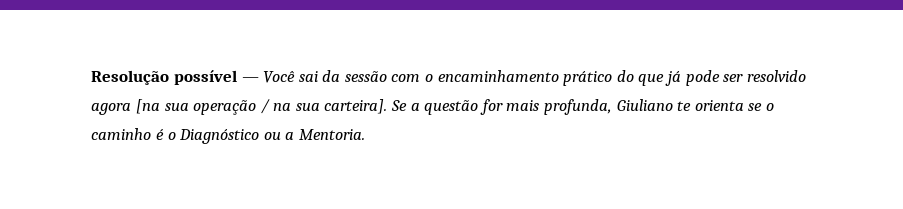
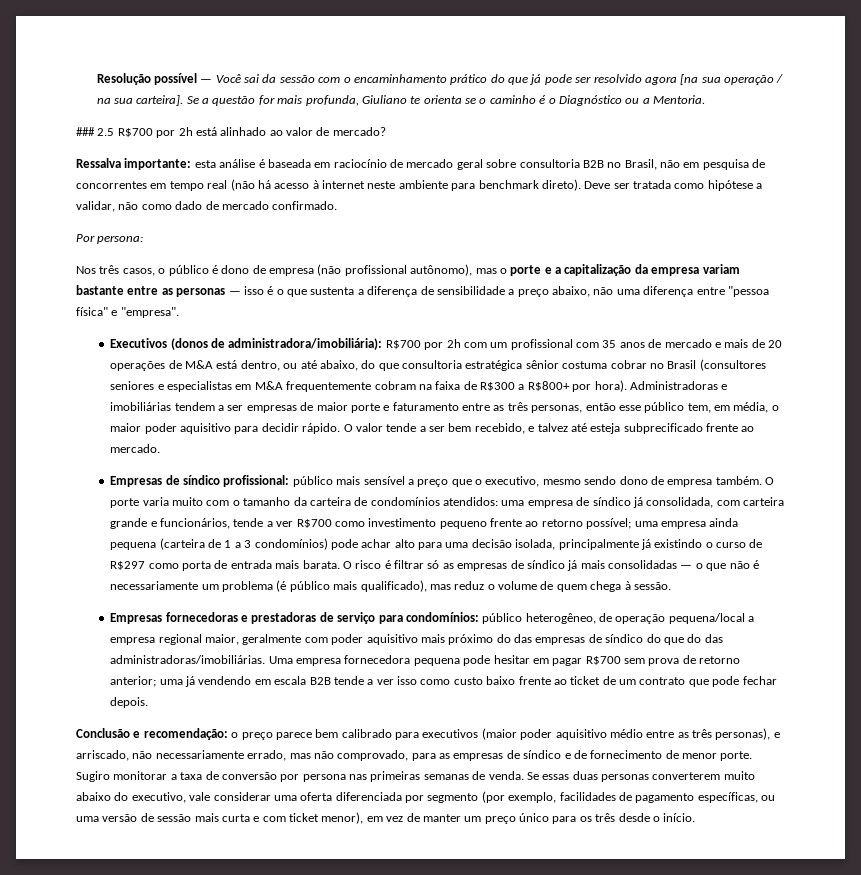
(365, 134) none -> [76,127,386,138] [76,158,766,170] [76,179,763,191] [76,201,338,212] [76,234,144,244] [76,264,740,276] [76,285,769,297] [76,307,179,318] [110,338,783,350] [110,359,766,371] [110,380,728,392] [110,402,779,413] [110,423,755,434] [110,444,161,453] [110,475,775,487] [110,497,785,508] [110,518,739,529] [110,538,763,550] [110,560,759,571] [110,580,671,592] [110,612,755,624] [110,634,723,645] [110,655,741,666] [110,676,777,687] [110,697,149,708] [76,728,780,740] [76,750,753,761] [76,771,755,782] [76,791,775,803] [76,812,696,824] // ### 2.5 R$700 por 2h está alinhado ao valor de mercado? // Ressalva importante: esta análise é baseada em raciocínio de mercado geral sobre consultoria B2B no Brasil, não em pesquisa de concorrentes em tempo real (não há acesso à internet neste ambiente para benchmark direto). Deve ser tratada como hipótese a validar, não como dado de mercado confirmado. // Por persona: // Nos três casos, o público é dono de empresa (não profissional autônomo), mas o porte e a capitalização da empresa variam bastante entre as personas — isso é o que sustenta a diferença de sensibilidade a preço abaixo, não uma diferença entre "pessoa física" e "empresa". // Executivos (donos de administradora/imobiliária): R$700 por 2h com um profissional com 35 anos de mercado e mais de 20 operações de M&A está dentro, ou até abaixo, do que consultoria estratégica sênior costuma cobrar no Brasil (consultores seniores e especialistas em M&A frequentemente cobram na faixa de R$300 a R$800+ por hora). Administradoras e imobiliárias tendem a ser empresas de maior porte e faturamento entre as três personas, então esse público tem, em média, o maior poder aquisitivo para decidir rápido. O valor tende a ser bem recebido, e talvez até esteja subprecificado frente ao mercado. // Empresas de síndico profissional: público mais sensível a preço que o executivo, mesmo sendo dono de empresa também. O porte varia muito com o tamanho da carteira de condomínios atendidos: uma empresa de síndico já consolidada, com carteira grande e funcionários, tende a ver R$700 como investimento pequeno frente ao retorno possível; uma empresa ainda pequena (carteira de 1 a 3 condomínios) pode achar alto para uma decisão isolada, principalmente já existindo o curso de R$297 como porta de entrada mais barata. O risco é filtrar só as empresas de síndico já mais consolidadas — o que não é necessariamente um problema (é público mais qualificado), mas reduz o volume de quem chega à sessão. // Empresas fornecedoras e prestadoras de serviço para condomínios: público heterogêneo, de operação pequena/local a empresa regional maior, geralmente com poder aquisitivo mais próximo do das empresas de síndico do que do das administradoras/imobiliárias. Uma empresa fornecedora pequena pode hesitar em pagar R$700 sem prova de retorno anterior; uma já vendendo em escala B2B tende a ver isso como custo baixo frente ao ticket de um contrato que pode fechar depois. // Conclusão e recomendação: o preço parece bem calibrado para executivos (maior poder aquisitivo médio entre as três personas), e arriscado, não necessariamente errado, mas não comprovado, para as empresas de síndico e de fornecimento de menor porte. Sugiro monitorar a taxa de conversão por persona nas primeiras semanas de venda. Se essas duas personas converterem muito abaixo do executivo, vale considerar uma oferta diferenciada por segmento (por exemplo, facilidades de pagamento específicas, ou uma versão de sessão mais curta e com ticket menor), em vez de manter um preço único para os três desde o início.

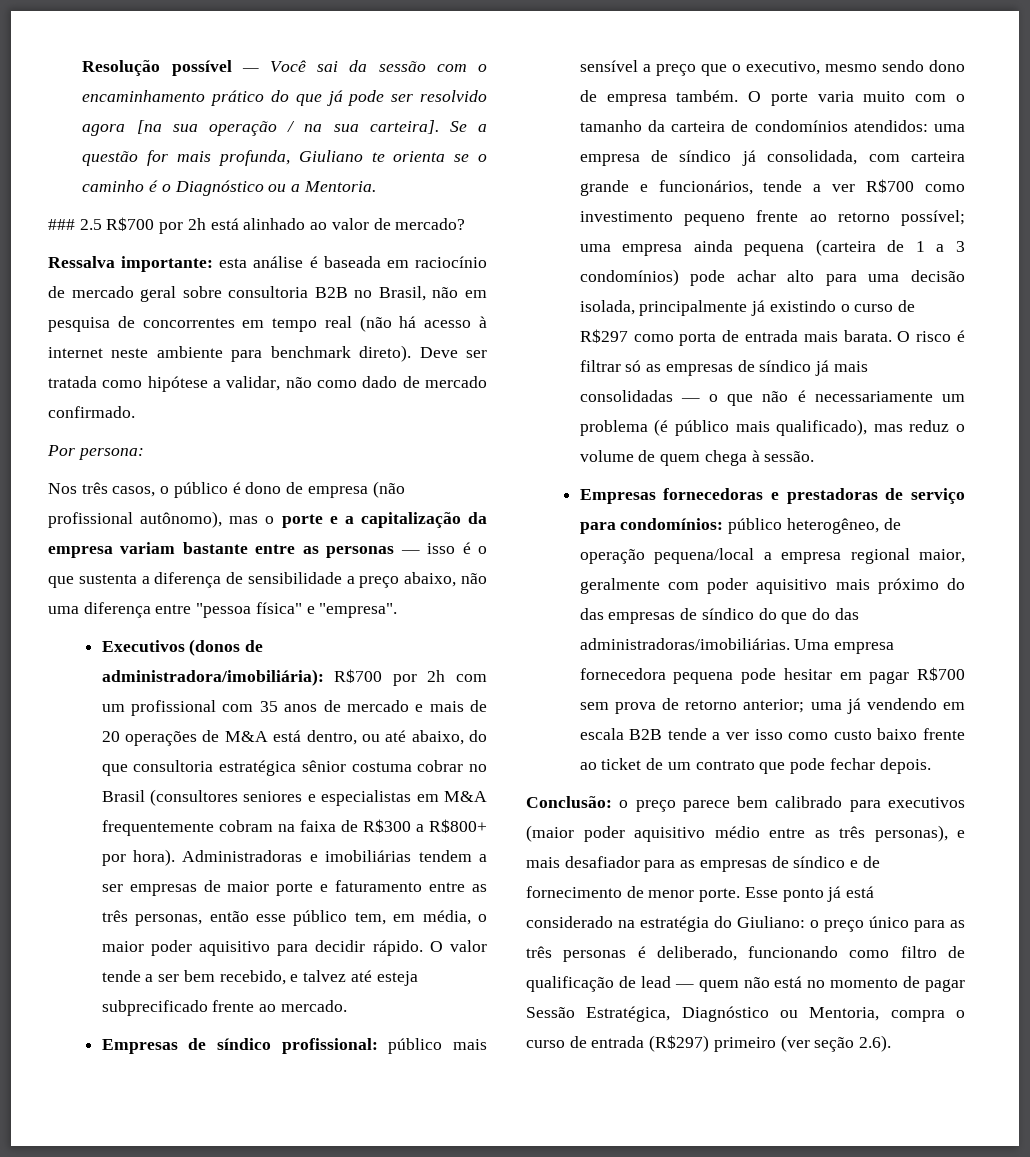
[76,728,228,740] Conclusão e recomendação: -> [526,796,612,808] Conclusão:
[76,750,409,761] arriscado, não necessariamente errado, mas não comprovado, -> [526,856,640,868] mais desafiador
[76,771,755,782] [76,791,775,803] [76,812,696,824] Sugiro monitorar a taxa de conversão por persona nas primeiras semanas de venda. Se essas duas personas converterem muito abaixo do executivo, vale considerar uma oferta diferenciada por segmento (por exemplo, facilidades de pagamento específicas, ou uma versão de sessão mais curta e com ticket menor), em vez de manter um preço único para os três desde o início. -> [744,886,875,902] [526,916,965,932] [526,946,965,962] [526,976,965,992] [526,1006,965,1022] [526,1035,892,1052] Esse ponto já está considerado na estratégia do Giuliano: o preço único para as três personas é deliberado, funcionando como filtro de qualificação de lead — quem não está no momento de pagar Sessão Estratégica, Diagnóstico ou Mentoria, compra o curso de entrada (R$297) primeiro (ver seção 2.6).

